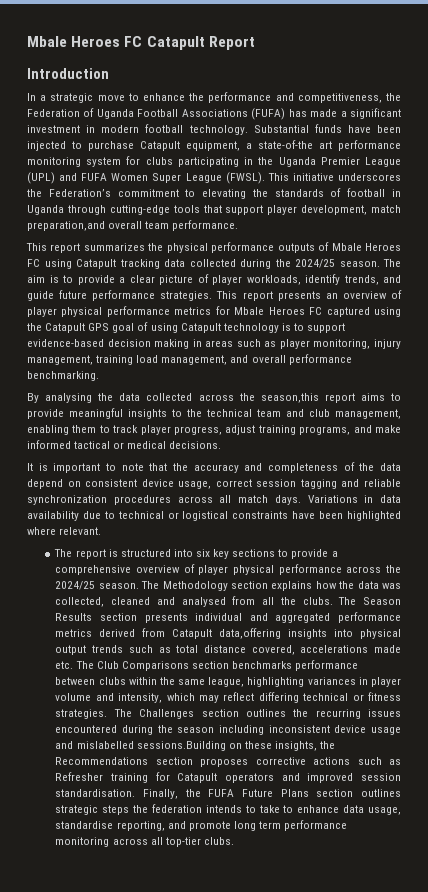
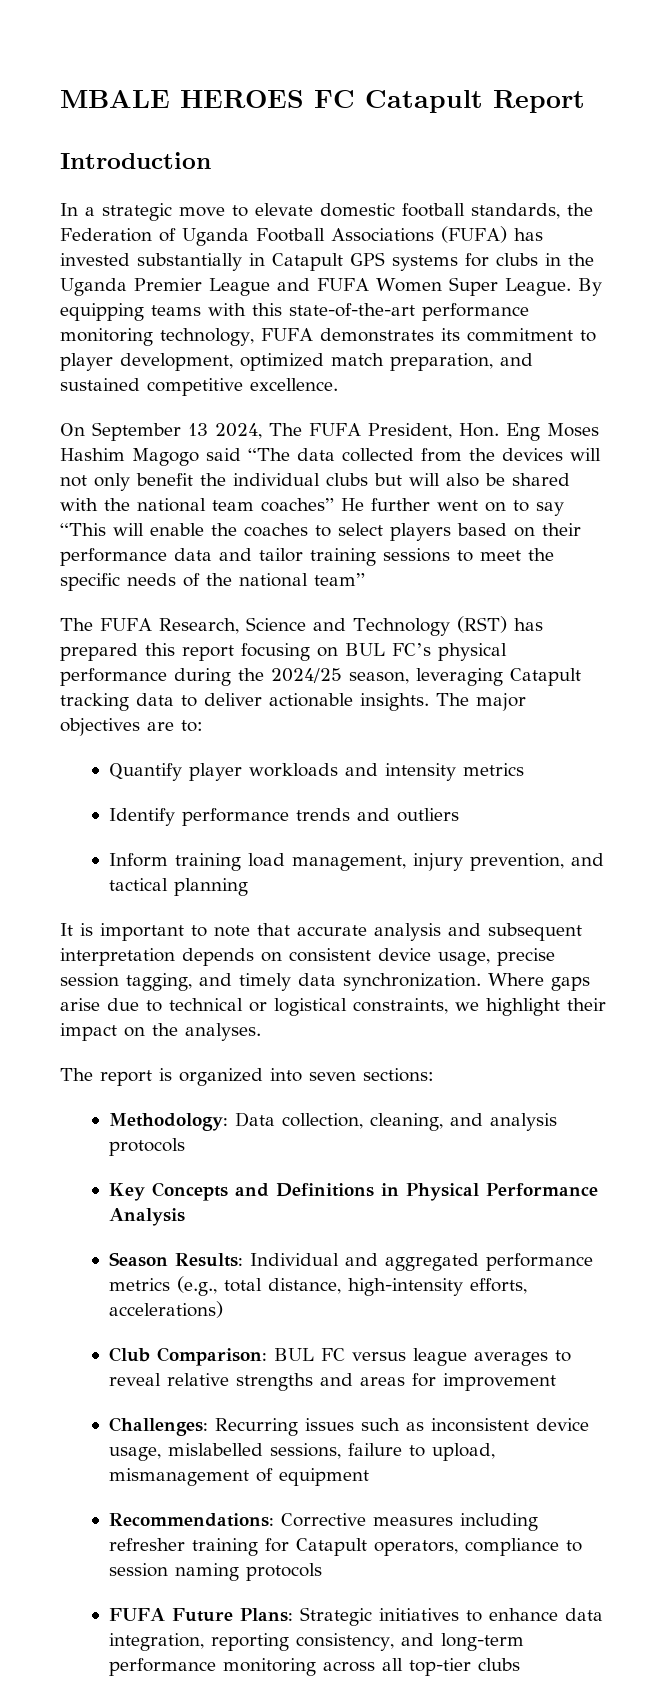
[27,36,121,47] Mbale Heroes -> [60,90,304,108] MBALE HEROES
[143,92,382,103] enhance the performance and competitiveness, -> [255,203,560,219] elevate domestic football standards,
[310,108,401,119] [27,124,401,135] [27,140,401,151] [27,157,122,167] made a significant investment in modern football technology. Substantial funds have been injected to purchase Catapult equipment, a state-of-the art performance monitoring system -> [60,252,458,271] invested substantially in Catapult GPS systems
[177,157,239,167] participating -> (538, 259) none
[27,172,55,184] (UPL) -> (270, 287) none
[185,172,401,184] [27,188,401,199] [27,205,401,215] [27,220,239,231] [26,242,401,253] [27,259,401,269] [27,274,401,285] [27,290,402,301] [27,306,401,317] [27,322,346,333] [27,339,401,349] [27,354,352,365] [27,371,99,381] [27,393,401,403] [27,408,401,419] [27,425,401,435] [27,440,222,449] League (FWSL). This initiative underscores the Federation’s commitment to elevating the standards of football in Uganda through cutting-edge tools that support player development, match preparation,and overall team performance. // This report summarizes the physical performance outputs of Mbale Heroes FC using Catapult tracking data collected during the 2024/25 season. The aim is to provide a clear picture of player workloads, identify trends, and guide future performance strategies. This report presents an overview of player physical performance metrics for Mbale Heroes FC captured using the Catapult GPS goal of using Catapult technology is to support evidence-based decision making in areas such as player monitoring, injury management, training load management, and overall performance benchmarking. // By analysing the data collected across the season,this report aims to provide meaningful insights to the technical team and club management, enabling them to track player progress, adjust training programs, and make informed tactical or medical decisions. -> [504,278,602,296] [60,303,529,321] [60,328,596,346] [60,353,533,371] [60,378,338,396] [60,422,599,441] [60,448,601,466] [60,473,570,491] [60,498,564,516] [60,523,581,541] [60,548,554,566] [60,573,365,591] [60,616,543,636] [60,643,507,661] [60,668,581,686] [60,693,526,711] [60,718,203,736] [108,763,524,781] [108,808,459,826] [108,853,604,871] [108,878,248,896] League. By equipping teams with this state-of-the-art performance monitoring technology, FUFA demonstrates its commitment to player development, optimized match preparation, and sustained competitive excellence. // On September 13 2024, The FUFA President, Hon. Eng Moses Hashim Magogo said “The data collected from the devices will not only benefit the individual clubs but will also be shared with the national team coaches” He further went on to say “This will enable the coaches to select players based on their performance data and tailor training sessions to meet the specific needs of the national team” // The FUFA Research, Science and Technology (RST) has prepared this report focusing on BUL FC’s physical performance during the 2024/25 season, leveraging Catapult tracking data to deliver actionable insights. The major objectives are to: // Quantify player workloads and intensity metrics // Identify performance trends and outliers // Inform training load management, injury prevention, and tactical planning
[173,462,402,473] [27,479,401,489] [27,495,401,505] [27,511,79,521] the accuracy and completeness of the data depend on consistent device usage, correct session tagging and reliable synchronization procedures across all match days. Variations in data availability -> [297,923,582,941] [60,948,555,966] [60,973,590,991] [60,998,100,1011] accurate analysis and subsequent interpretation depends on consistent device usage, precise session tagging, and timely data synchronization. Where gaps arise
[232,511,402,521] [27,527,102,535] [54,549,338,559] [55,564,401,575] [55,581,401,591] [55,596,402,607] [55,612,401,623] [55,628,401,639] [55,645,401,655] [55,660,359,671] [55,677,401,687] [55,692,401,703] [55,709,402,719] [55,725,401,735] [55,741,336,751] [55,757,402,767] [55,772,401,783] [55,789,401,799] [55,804,401,815] [55,821,281,831] constraints have been highlighted where relevant. // The report is structured into six key sections to provide a comprehensive overview of player physical performance across the 2024/25 season. The Methodology section explains how the data was collected, cleaned and analysed from all the clubs. The Season Results section presents individual and aggregated performance metrics derived from Catapult data,offering insights into physical output trends such as total distance covered, accelerations made etc. The Club Comparisons section benchmarks performance between clubs within the same league, highlighting variances in player volume and intensity, which may reflect differing technical or fitness strategies. The Challenges section outlines the recurring issues encountered during the season including inconsistent device usage and mislabelled sessions.Building on these insights, the Recommendations section proposes corrective actions such as Refresher training for Catapult operators and improved session standardisation. Finally, the FUFA Future Plans section outlines strategic steps the federation intends to take to enhance data usage, standardise reporting, and promote long term -> [353,998,606,1016] [60,1023,261,1041] [60,1068,434,1086] [108,1112,557,1131] [108,1138,185,1156] [108,1182,598,1201] [108,1208,185,1226] [108,1252,593,1271] [108,1276,527,1296] [108,1301,223,1318] [108,1347,571,1366] [108,1373,556,1391] [108,1417,589,1436] [108,1443,495,1461] [108,1468,369,1486] [108,1513,538,1531] [108,1538,582,1556] [108,1563,322,1581] [108,1607,603,1626] [108,1633,524,1651] constraints, we highlight their impact on the analyses. // The report is organized into seven sections: // Methodology: Data collection, cleaning, and analysis protocols // Key Concepts and Definitions in Physical Performance Analysis // Season Results: Individual and aggregated performance metrics (e.g., total distance, high-intensity efforts, accelerations) // Club Comparison: BUL FC versus league averages to reveal relative strengths and areas for improvement // Challenges: Recurring issues such as inconsistent device usage, mislabelled sessions, failure to upload, mismanagement of equipment // Recommendations: Corrective measures including refresher training for Catapult operators, compliance to session naming protocols // FUFA Future Plans: Strategic initiatives to enhance data integration, reporting consistency, and long-term
[203,837,234,845] clubs. -> [477,1658,520,1671] clubs

